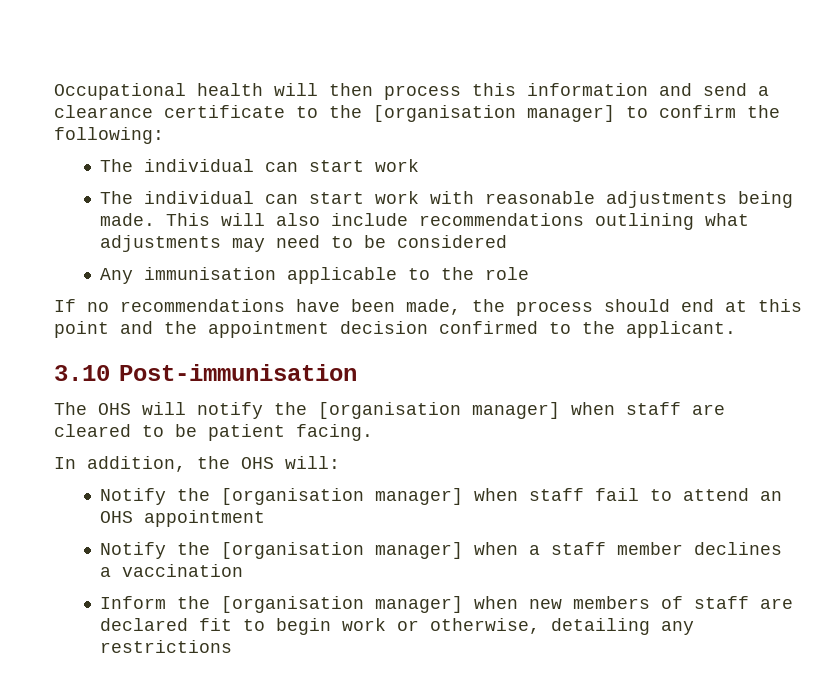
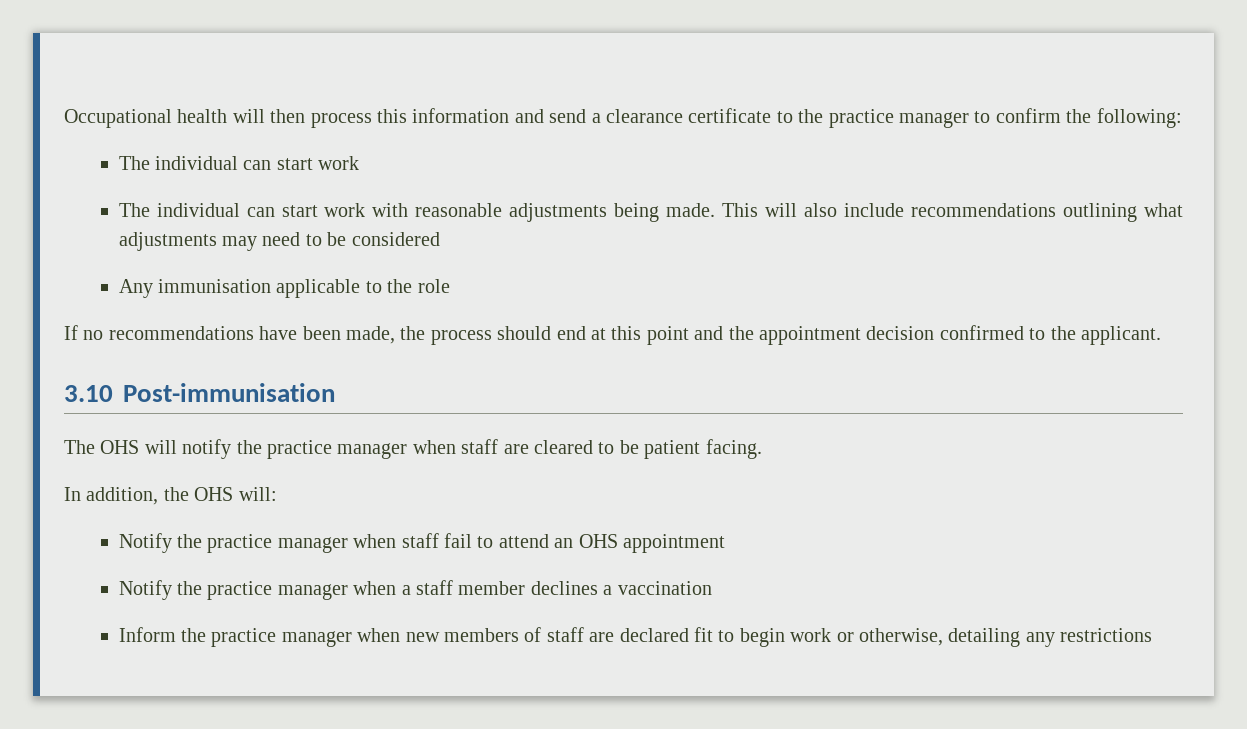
[373,105,615,122] [organisation manager] -> [828,109,969,128] practice manager
[318,402,560,419] [organisation manager] -> [267,440,408,459] practice manager
[221,488,464,505] [organisation manager] -> [207,534,348,553] practice manager
[221,542,464,559] [organisation manager] -> [207,581,348,600] practice manager
[221,596,464,613] [organisation manager] -> [211,628,352,647] practice manager

